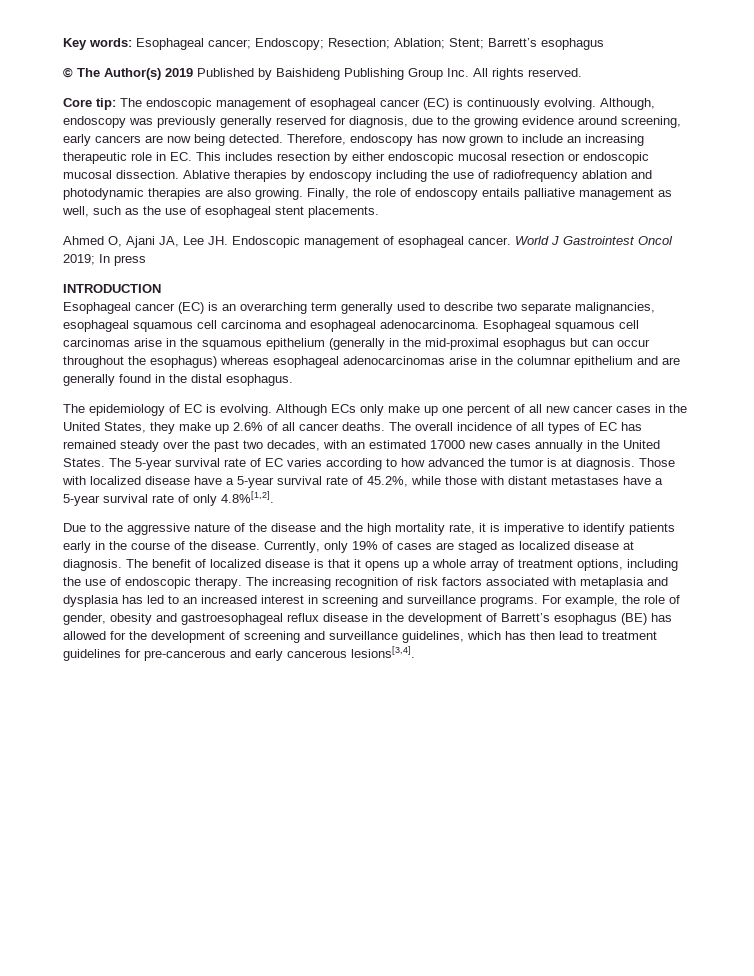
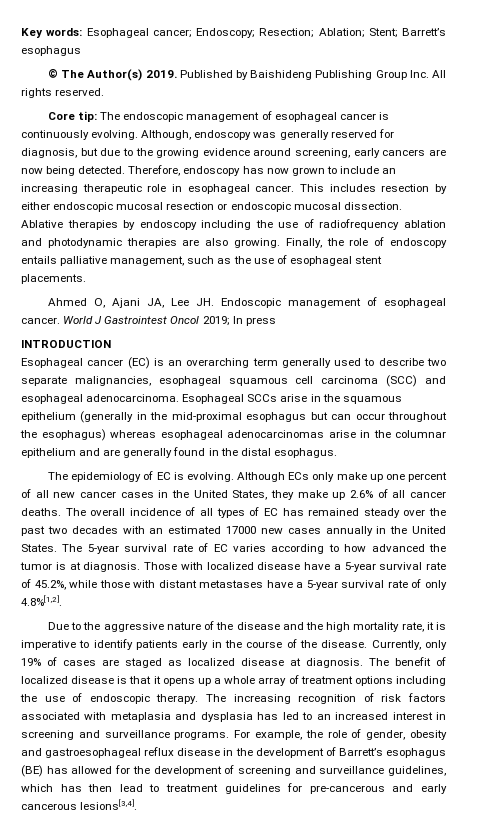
[165,68,193,77] 2019 -> [145,70,177,78] 2019.
[423,98,449,110] (EC) -> (376, 116) none
[157,116,216,128] previously -> (277, 135) none
(408, 122) none -> [80,148,98,156] but
[170,152,192,161] EC. -> [187,184,295,194] esophageal cancer.
[579,188,672,200] [62,206,89,217] management as well, -> [110,256,185,266] management,
(282, 324) none -> [386,375,418,387] (SCC)
[555,320,639,332] [63,338,130,347] squamous cell carcinomas -> [247,394,278,402] SCCs
[267,440,320,451] decades, -> [71,526,118,534] decades
[577,559,623,571] options, -> [354,676,393,686] options

